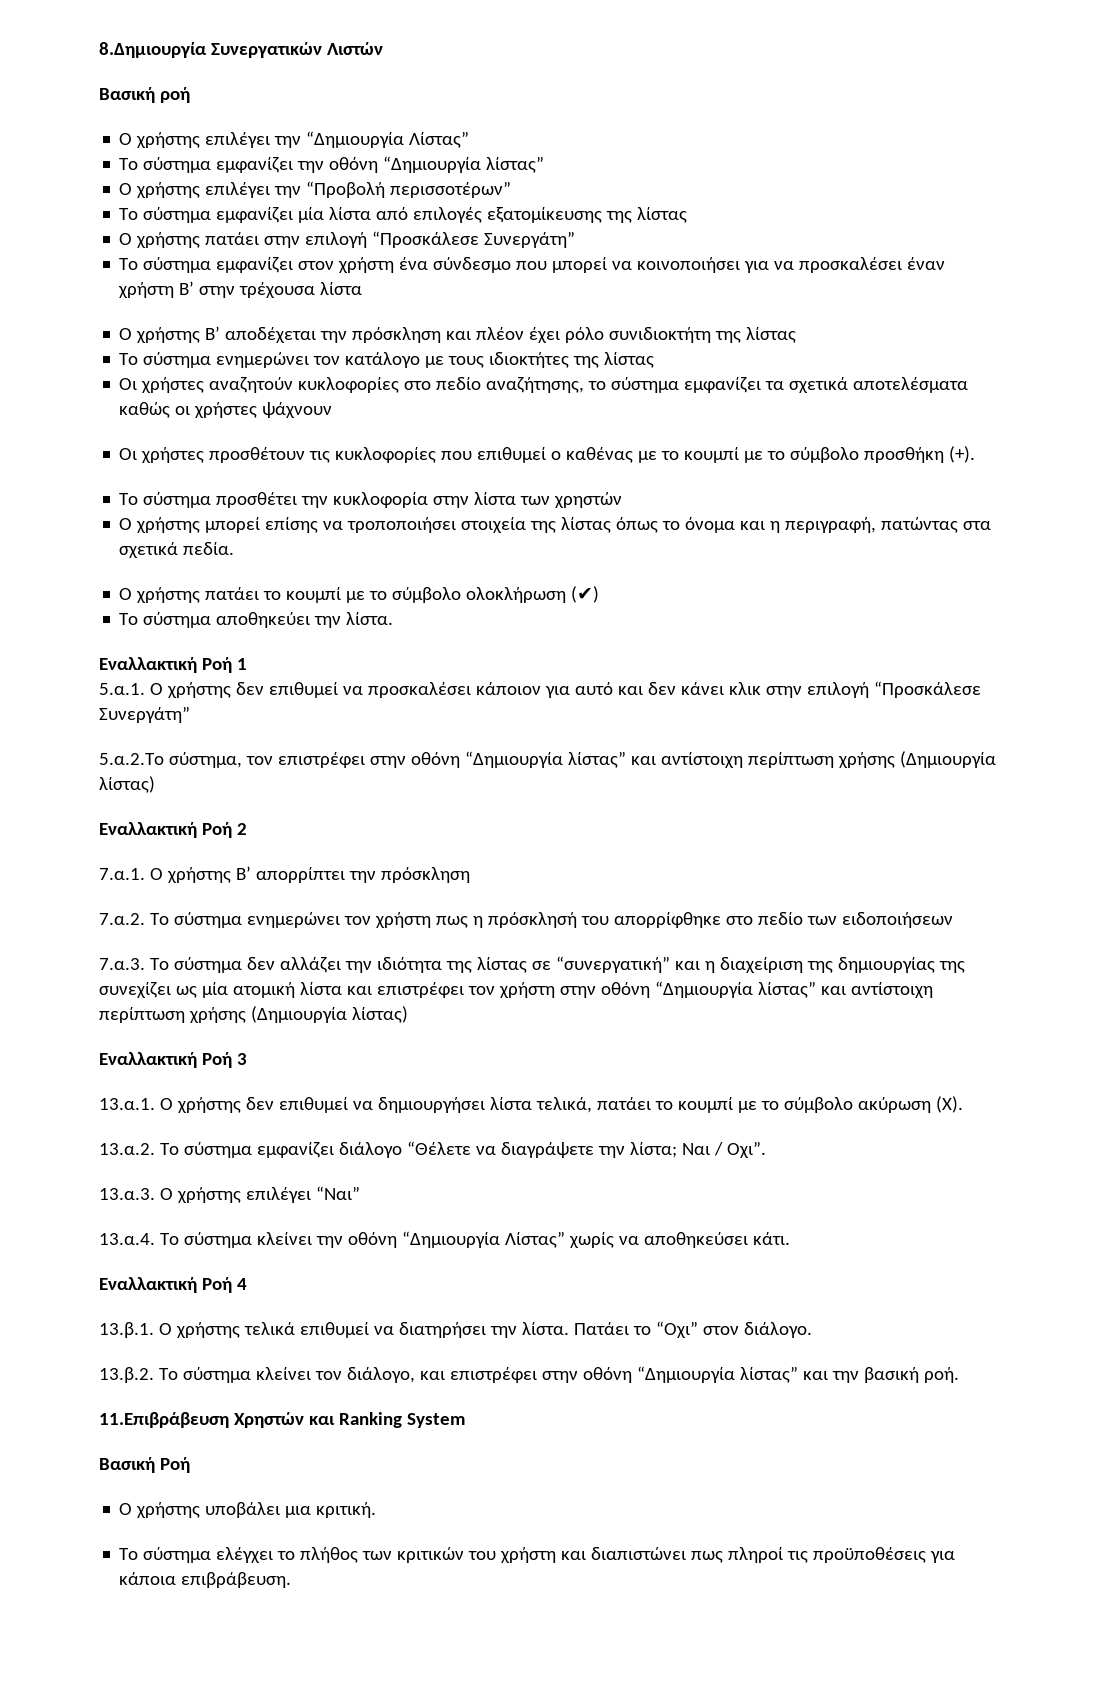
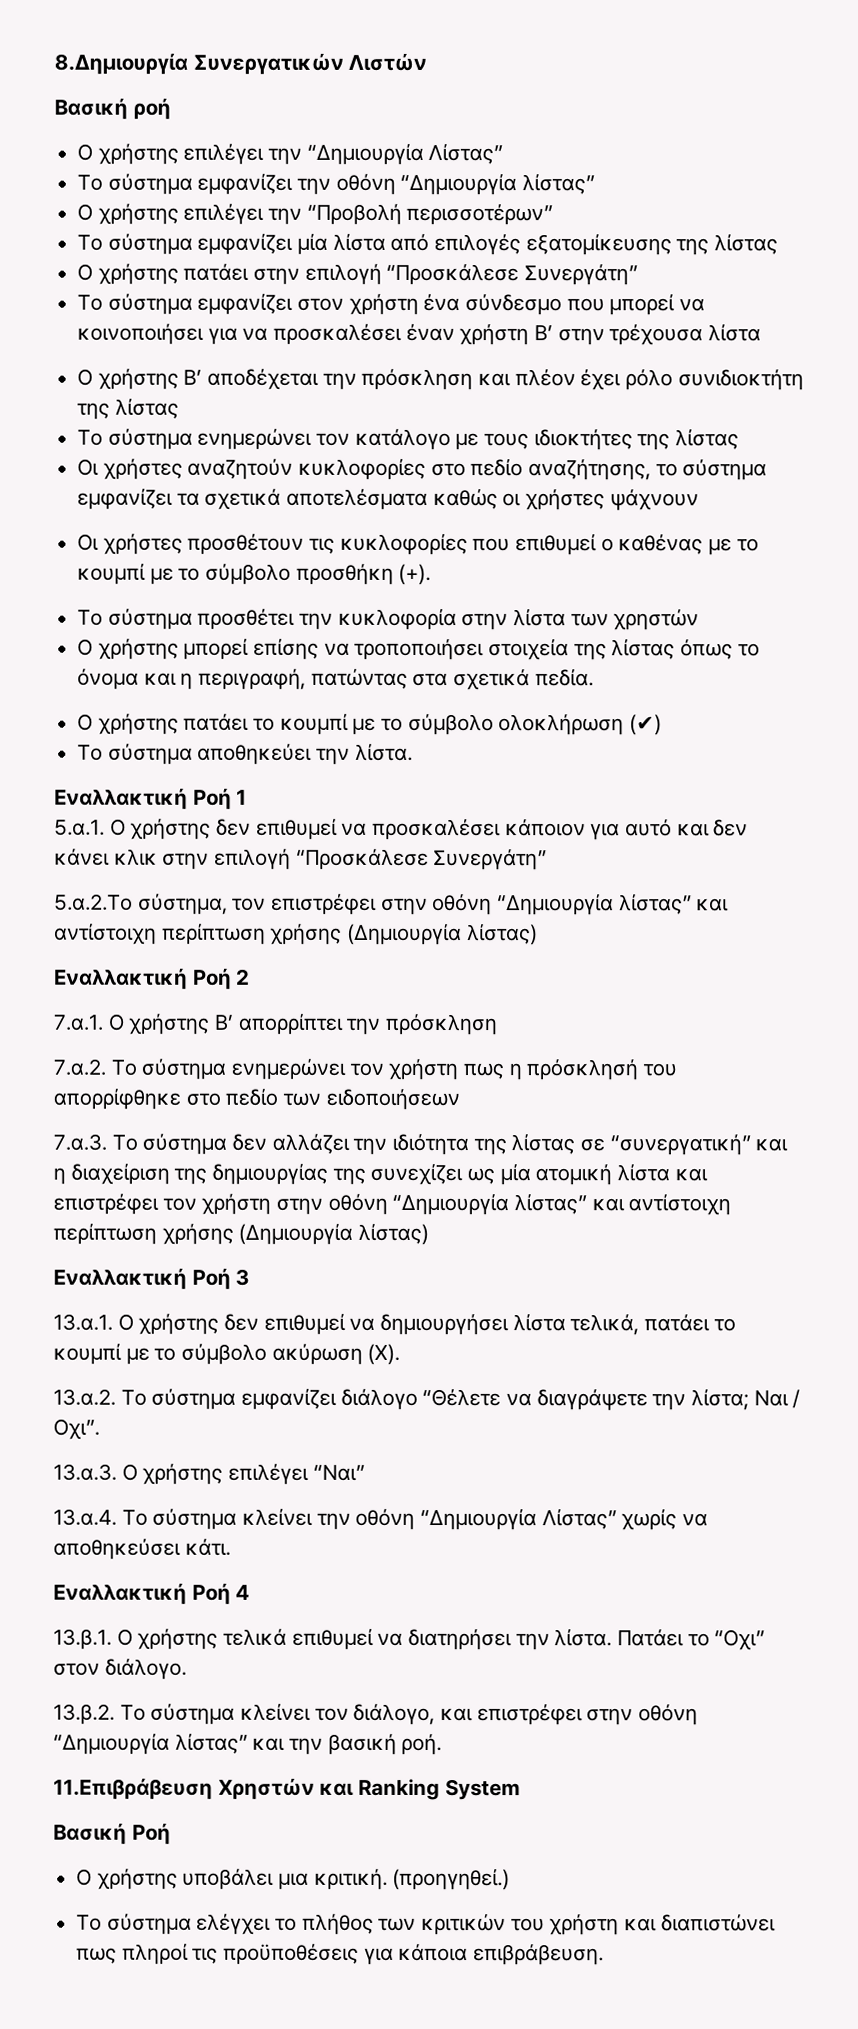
(377, 1510) none -> [392,1868,511,1891] (προηγηθεί.)

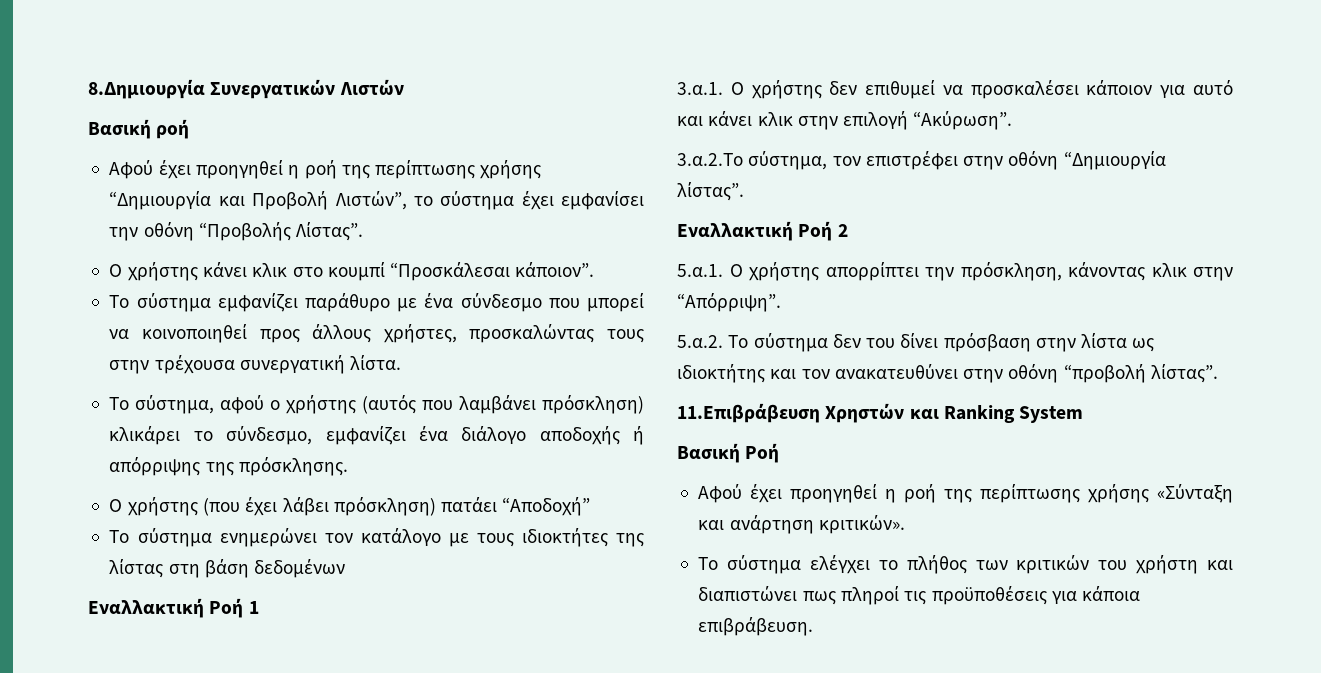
[77,143,504,165] [77,173,596,196] [77,203,554,226] [77,233,779,256] [77,263,639,286] [77,293,419,315] Ο χρήστης επιλέγει την “Δημιουργία Λίστας” // Το σύστημα εμφανίζει την οθόνη “Δημιουργία λίστας” // Ο χρήστης επιλέγει την “Προβολή περισσοτέρων” // Το σύστημα εμφανίζει μία λίστα από επιλογές εξατομίκευσης της λίστας // Ο χρήστης πατάει στην επιλογή “Προσκάλεσε Συνεργάτη” // Το σύστημα εμφανίζει στον χρήστη -> [109,160,542,179] [109,191,644,210] [109,222,364,241] [109,262,595,281] [109,293,418,312] Αφού έχει προηγηθεί η ροή της περίπτωσης χρήσης “Δημιουργία και Προβολή Λιστών”, το σύστημα έχει εμφανίσει την οθόνη “Προβολής Λίστας”. // Ο χρήστης κάνει κλικ στο κουμπί “Προσκάλεσαι κάποιον”. // Το σύστημα εμφανίζει παράθυρο με
[77,323,762,346] [77,368,804,391] [77,398,179,420] κοινοποιήσει για να προσκαλέσει έναν χρήστη Β’ στην τρέχουσα λίστα // Ο χρήστης Β’ αποδέχεται την πρόσκληση και πλέον έχει ρόλο συνιδιοκτήτη της λίστας -> [142,324,644,343] [109,355,402,374] [109,395,644,414] [109,426,644,445] [109,457,348,476] [109,497,591,516] κοινοποιηθεί προς άλλους χρήστες, προσκαλώντας τους στην τρέχουσα συνεργατική λίστα. // Το σύστημα, αφού ο χρήστης (αυτός που λαμβάνει πρόσκληση) κλικάρει το σύνδεσμο, εμφανίζει ένα διάλογο αποδοχής ή απόρριψης της πρόσκλησης. // Ο χρήστης (που έχει λάβει πρόσκληση) πατάει “Αποδοχή”
[77,458,768,481] [77,488,699,511] [77,533,759,556] [77,563,432,586] [77,608,700,631] [77,638,760,661] [77,668,594,691] [77,713,663,736] [77,743,413,765] // Οι χρήστες αναζητούν κυκλοφορίες στο πεδίο αναζήτησης, το σύστημα εμφανίζει τα σχετικά αποτελέσματα καθώς οι χρήστες ψάχνουν // Οι χρήστες προσθέτουν τις κυκλοφορίες που επιθυμεί ο καθένας με το κουμπί με το σύμβολο προσθήκη (+). // Το σύστημα προσθέτει την κυκλοφορία στην λίστα των χρηστών // Ο χρήστης μπορεί επίσης να τροποποιήσει στοιχεία της λίστας όπως το όνομα και η περιγραφή, πατώντας στα σχετικά πεδία. // Ο χρήστης πατάει το κουμπί με το σύμβολο ολοκλήρωση (✔) // Το σύστημα αποθηκεύει την λίστα. -> [168,559,346,578] στη βάση δεδομένων
[54,819,105,836] 5.α.1. -> [677,82,723,95] 3.α.1.
[713,819,749,837] δεν -> (703, 121) none
[295,848,548,871] [54,893,133,911] “Προσκάλεσε Συνεργάτη” // 5.α.2.Το -> [913,111,1013,130] [677,153,743,166] “Ακύρωση”. // 3.α.2.Το
[618,894,730,915] [54,923,538,946] λίστας” και αντίστοιχη περίπτωση χρήσης (Δημιουργία λίστας) -> [677,182,744,201] λίστας”.
[53,1013,234,1035] 7.α.1. Ο χρήστης Β’ -> [677,262,819,281] 5.α.1. Ο χρήστης
[385,1013,499,1036] [53,1058,678,1081] [53,1088,460,1111] [53,1133,789,1156] [53,1163,708,1186] [53,1193,732,1216] [53,1223,430,1246] [53,1267,250,1290] [53,1313,736,1336] [53,1343,401,1365] [53,1388,801,1411] [53,1418,100,1440] [53,1463,365,1485] [53,1508,709,1531] [53,1538,231,1560] [53,1582,251,1605] [53,1628,766,1651] [53,1658,187,1680] [53,1703,699,1726] [53,1733,443,1756] πρόσκληση // 7.α.2. Το σύστημα ενημερώνει τον χρήστη πως η πρόσκλησή του απορρίφθηκε στο πεδίο των ειδοποιήσεων // 7.α.3. Το σύστημα δεν αλλάζει την ιδιότητα της λίστας σε “συνεργατική” και η διαχείριση της δημιουργίας της συνεχίζει ως μία ατομική λίστα και επιστρέφει τον χρήστη στην οθόνη “Δημιουργία λίστας” και αντίστοιχη περίπτωση χρήσης (Δημιουργία λίστας) // Εναλλακτική Ροή 3 // 13.α.1. Ο χρήστης δεν επιθυμεί να δημιουργήσει λίστα τελικά, πατάει το κουμπί με το σύμβολο ακύρωση (Χ). // 13.α.2. Το σύστημα εμφανίζει διάλογο “Θέλετε να διαγράψετε την λίστα; Ναι / Οχι”. // 13.α.3. Ο χρήστης επιλέγει “Ναι” // 13.α.4. Το σύστημα κλείνει την οθόνη “Δημιουργία Λίστας” χωρίς να αποθηκεύσει κάτι. // Εναλλακτική Ροή 4 // 13.β.1. Ο χρήστης τελικά επιθυμεί να διατηρήσει την λίστα. Πατάει το “Οχι” στον διάλογο. // 13.β.2. Το σύστημα κλείνει τον διάλογο, και επιστρέφει στην οθόνη “Δημιουργία λίστας” και την βασική ροή. -> [960,262,1233,281] [677,293,781,312] [677,333,1155,352] [677,364,1218,383] πρόσκληση, κάνοντας κλικ στην “Απόρριψη”. // 5.α.2. Το σύστημα δεν του δίνει πρόσβαση στην λίστα ως ιδιοκτήτης και τον ανακατευθύνει στην οθόνη “προβολή λίστας”.
[76,1868,511,1891] Ο χρήστης υποβάλει μια κριτική. (προηγηθεί.) -> [698,484,1233,503] [698,515,905,534] Αφού έχει προηγηθεί η ροή της περίπτωσης χρήσης «Σύνταξη και ανάρτηση κριτικών».

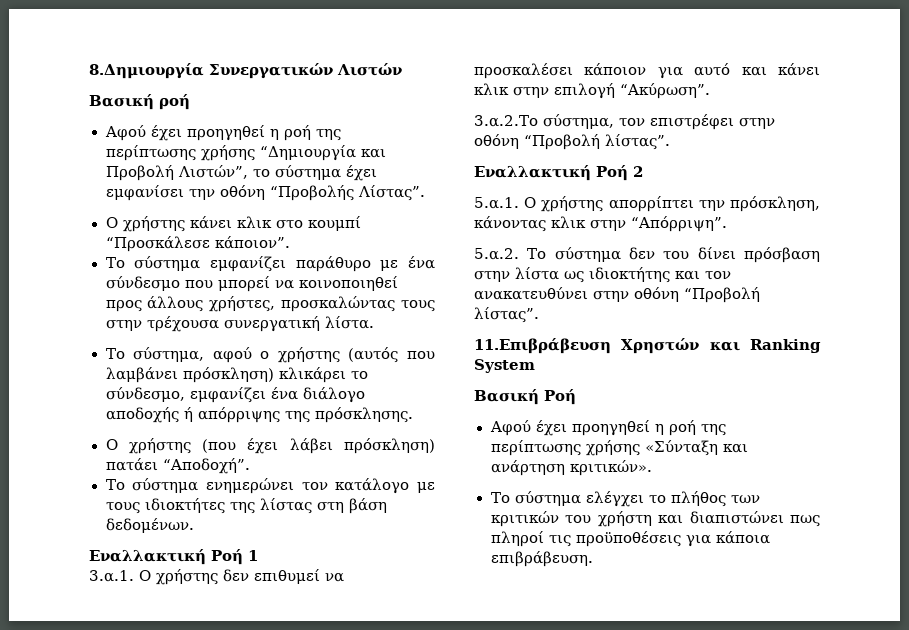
[390,262,511,281] “Προσκάλεσαι -> [105,236,210,252] “Προσκάλεσε
[502,497,591,516] “Αποδοχή” -> [162,458,250,474] “Αποδοχή”.
[254,559,346,578] δεδομένων -> [105,518,194,533] δεδομένων.
[1063,151,1166,170] “Δημιουργία -> [524,134,600,150] “Προβολή
[1063,364,1146,383] “προβολή -> [684,287,760,303] “Προβολή

